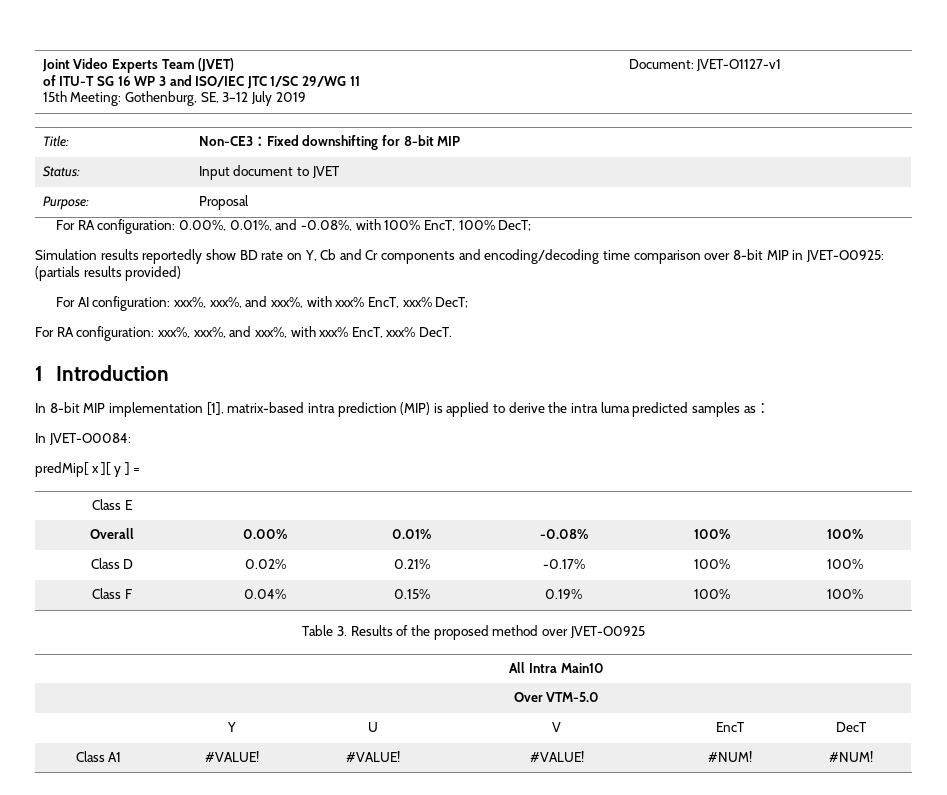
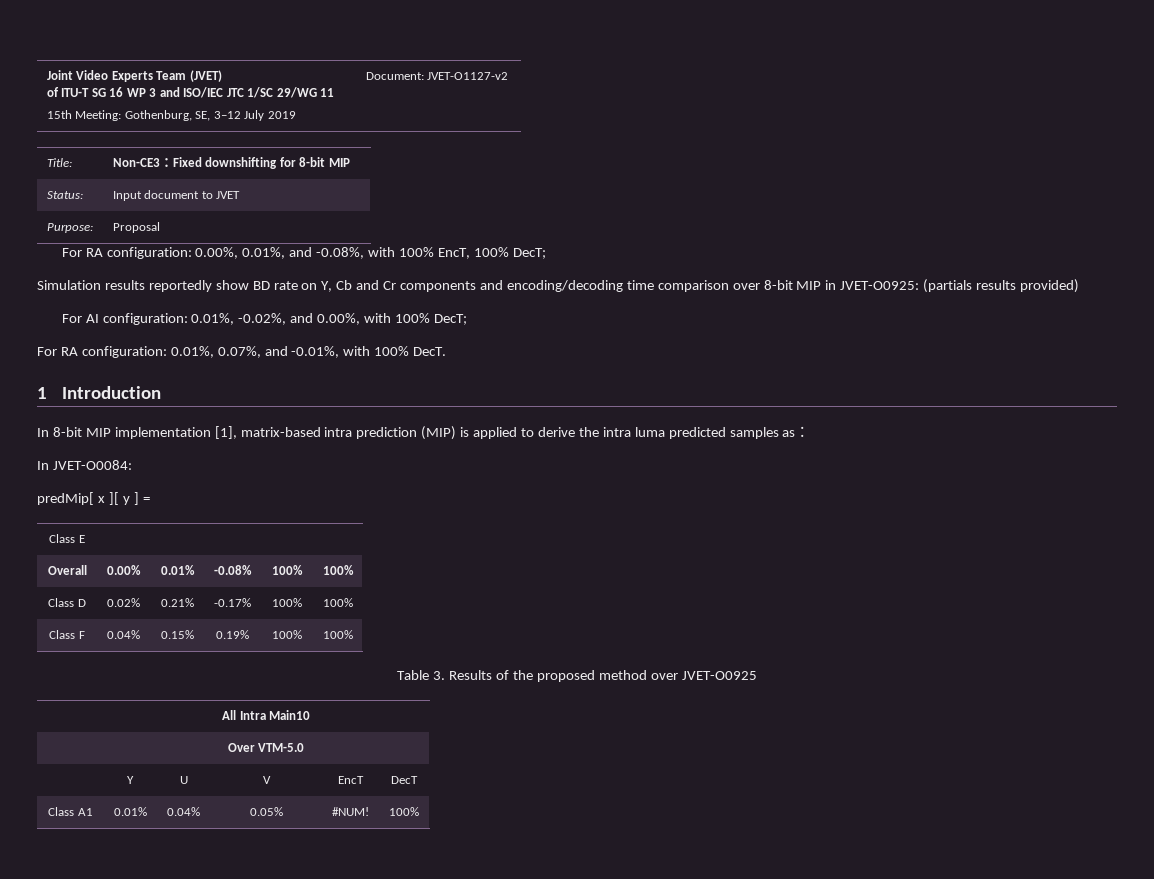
[696,59,782,71] JVET-O1127-v1 -> [427,72,509,80] JVET-O1127-v2
[173,296,469,308] [35,326,416,341] xxx%, xxx%, and xxx%, with xxx% EncT, xxx% DecT; // For RA configuration: xxx%, xxx%, and xxx%, with xxx% EncT, xxx% -> [191,313,467,325] [37,346,410,358] 0.01%, -0.02%, and 0.00%, with 100% DecT; // For RA configuration: 0.01%, 0.07%, and -0.01%, with 100%
[205,751,259,762] [346,751,400,762] [529,751,584,762] #VALUE! | #VALUE! | #VALUE! -> [113,807,147,816] [167,807,200,816] [249,807,283,816] 0.01% | 0.04% | 0.05%
[829,751,873,762] #NUM! -> [389,807,419,816] 100%

